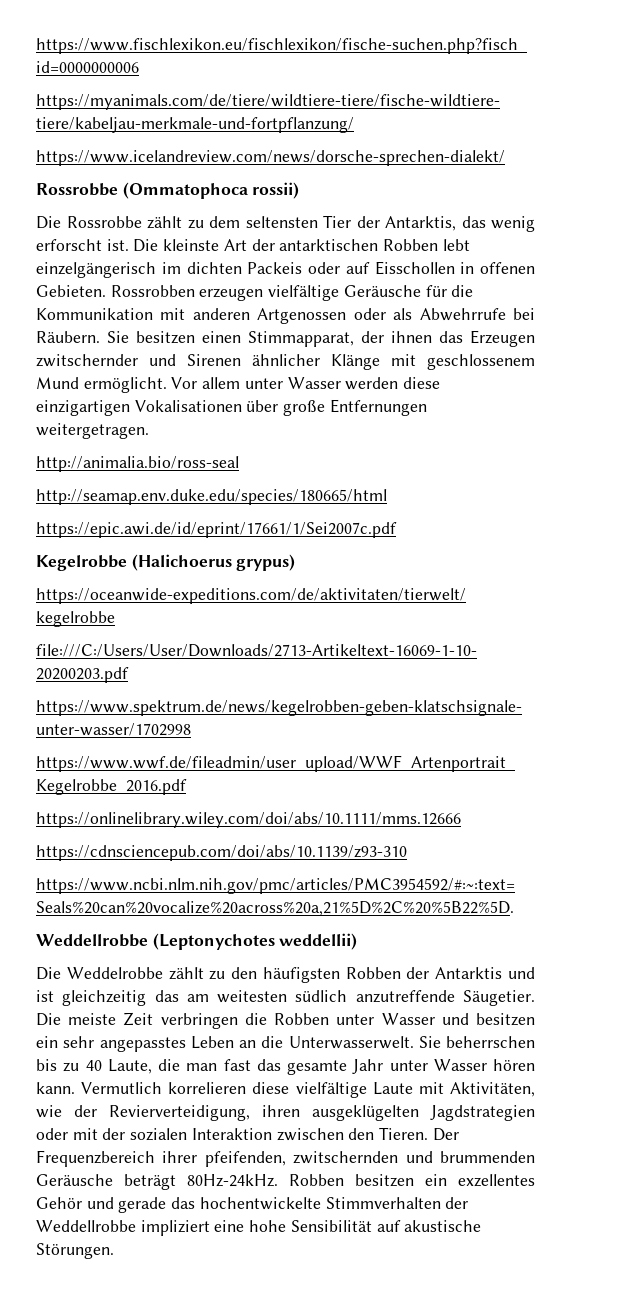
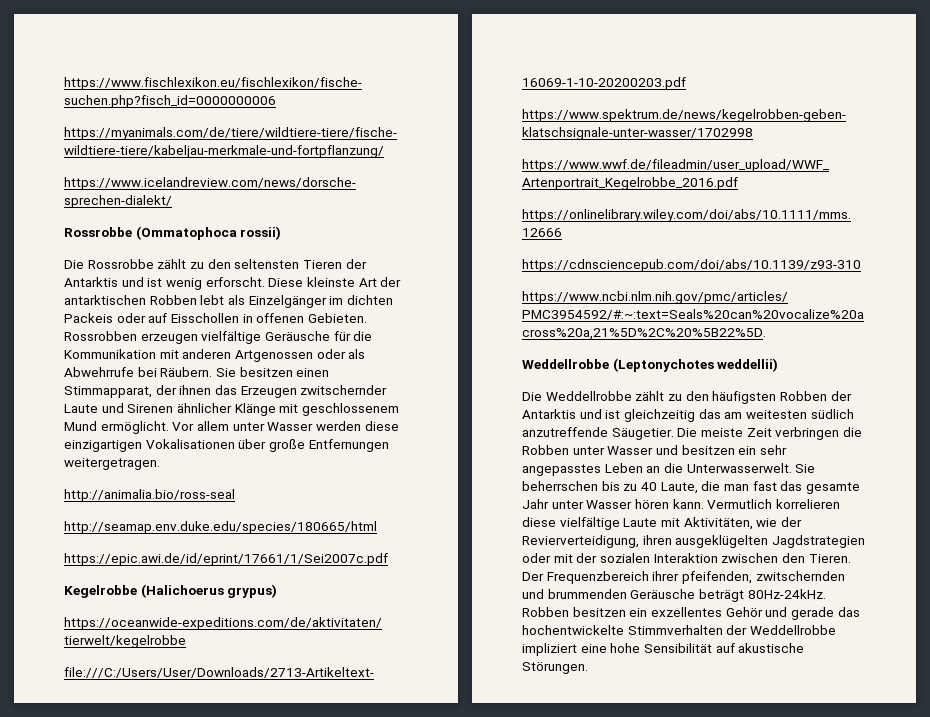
[209,215,535,232] [36,239,159,252] dem seltensten Tier der Antarktis, das wenig erforscht ist. Die -> [207,259,367,269] [64,277,304,290] den seltensten Tieren der Antarktis und ist wenig erforscht. Diese
[36,262,156,278] einzelgängerisch -> [227,295,327,308] als Einzelgänger
(138, 360) none -> [64,404,98,413] Laute
[66,967,163,979] Weddelrobbe -> [545,391,632,401] Weddellrobbe

